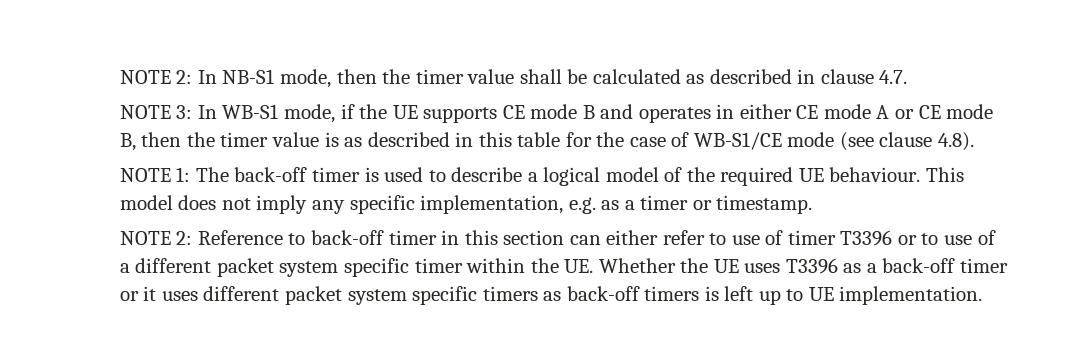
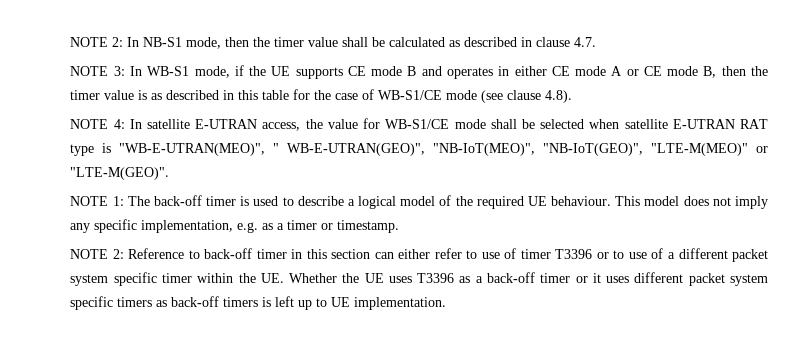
(975, 141) none -> [70,118,769,131] [70,143,768,156] [70,167,170,180] // NOTE 4: In satellite E-UTRAN access, the value for WB-S1/CE mode shall be selected when satellite E-UTRAN RAT type is "WB-E-UTRAN(MEO)", " WB-E-UTRAN(GEO)", "NB-IoT(MEO)", "NB-IoT(GEO)", "LTE-M(MEO)" or "LTE-M(GEO)".

